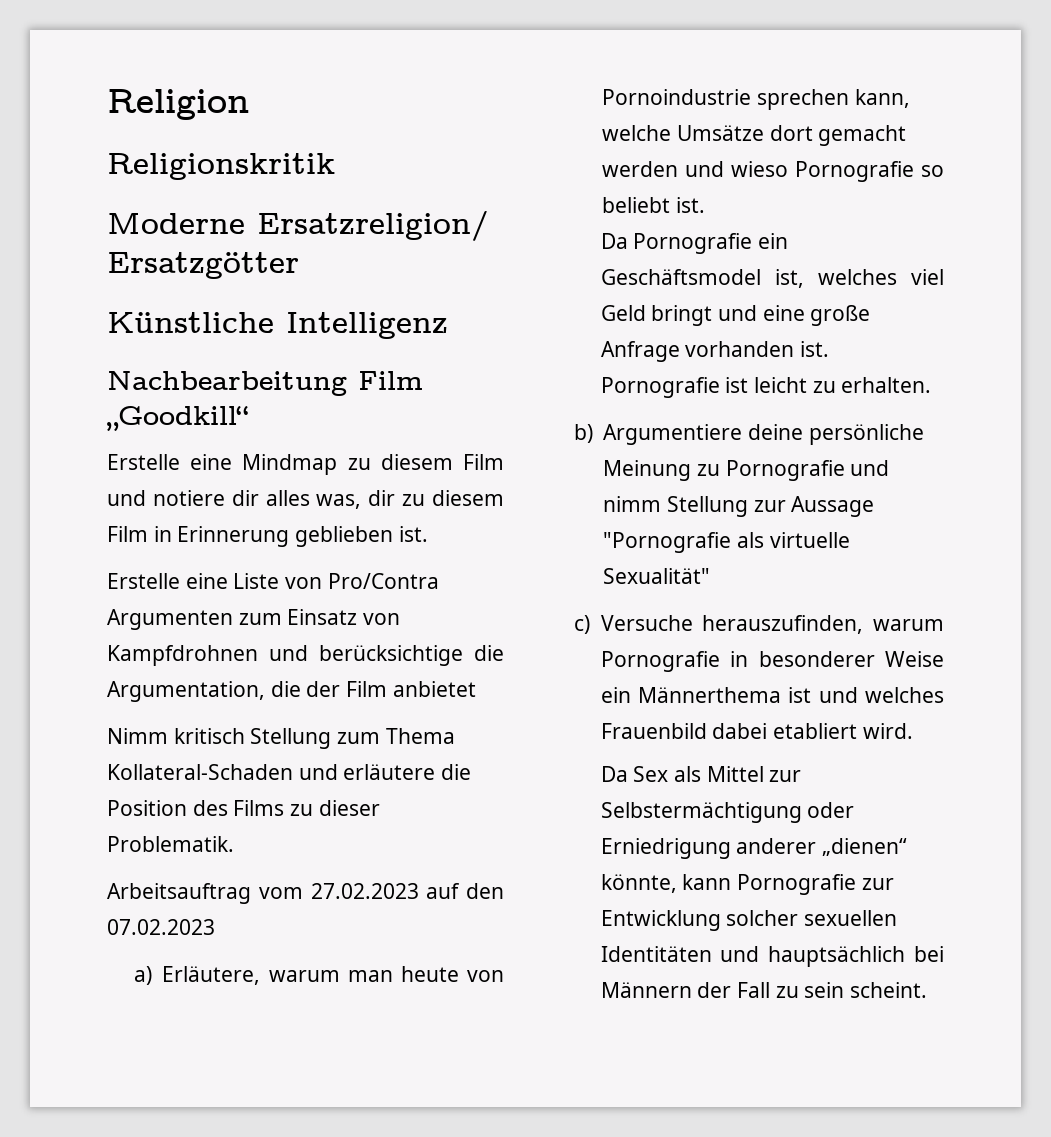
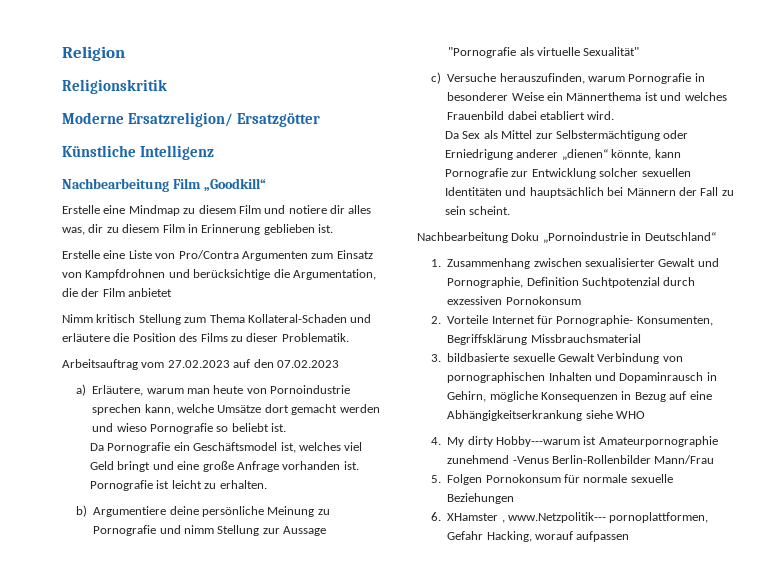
(927, 990) none -> [417,232,716,243] [431,258,719,269] [447,277,696,288] [447,296,581,305] [431,315,713,326] [447,334,641,345] [431,353,683,364] [447,372,717,383] [447,391,712,402] [447,410,646,421] [431,436,718,447] [447,455,715,464] [431,474,673,485] [447,493,515,504] [431,512,709,523] [447,531,630,542] // Nachbearbeitung Doku „Pornoindustrie in Deutschland“ // 1. Zusammenhang zwischen sexualisierter Gewalt und Pornographie, Definition Suchtpotenzial durch exzessiven Pornokonsum // 2. Vorteile Internet für Pornographie- Konsumenten, Begriffsklärung Missbrauchsmaterial // 3. bildbasierte sexuelle Gewalt Verbindung von pornographischen Inhalten und Dopaminrausch in Gehirn, mögliche Konsequenzen in Bezug auf eine Abhängigkeitserkrankung siehe WHO // 4. My dirty Hobby---warum ist Amateurpornographie zunehmend -Venus Berlin-Rollenbilder Mann/Frau // 5. Folgen Pornokonsum für normale sexuelle Beziehungen // 6. XHamster , www.Netzpolitik--- pornoplattformen, Gefahr Hacking, worauf aufpassen

